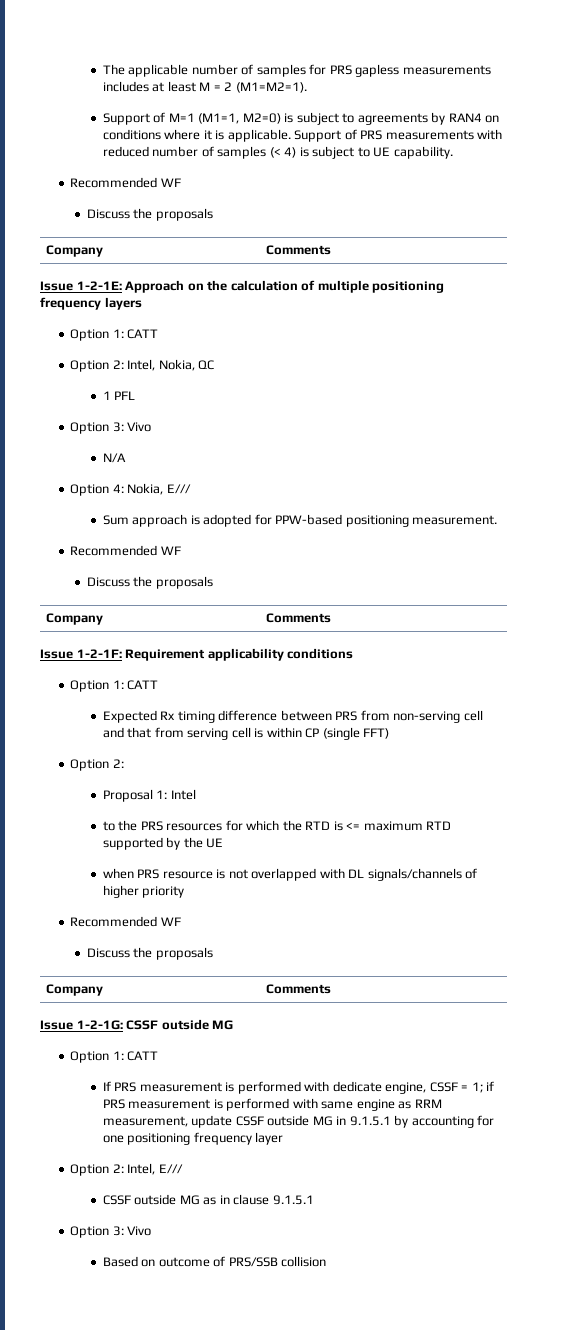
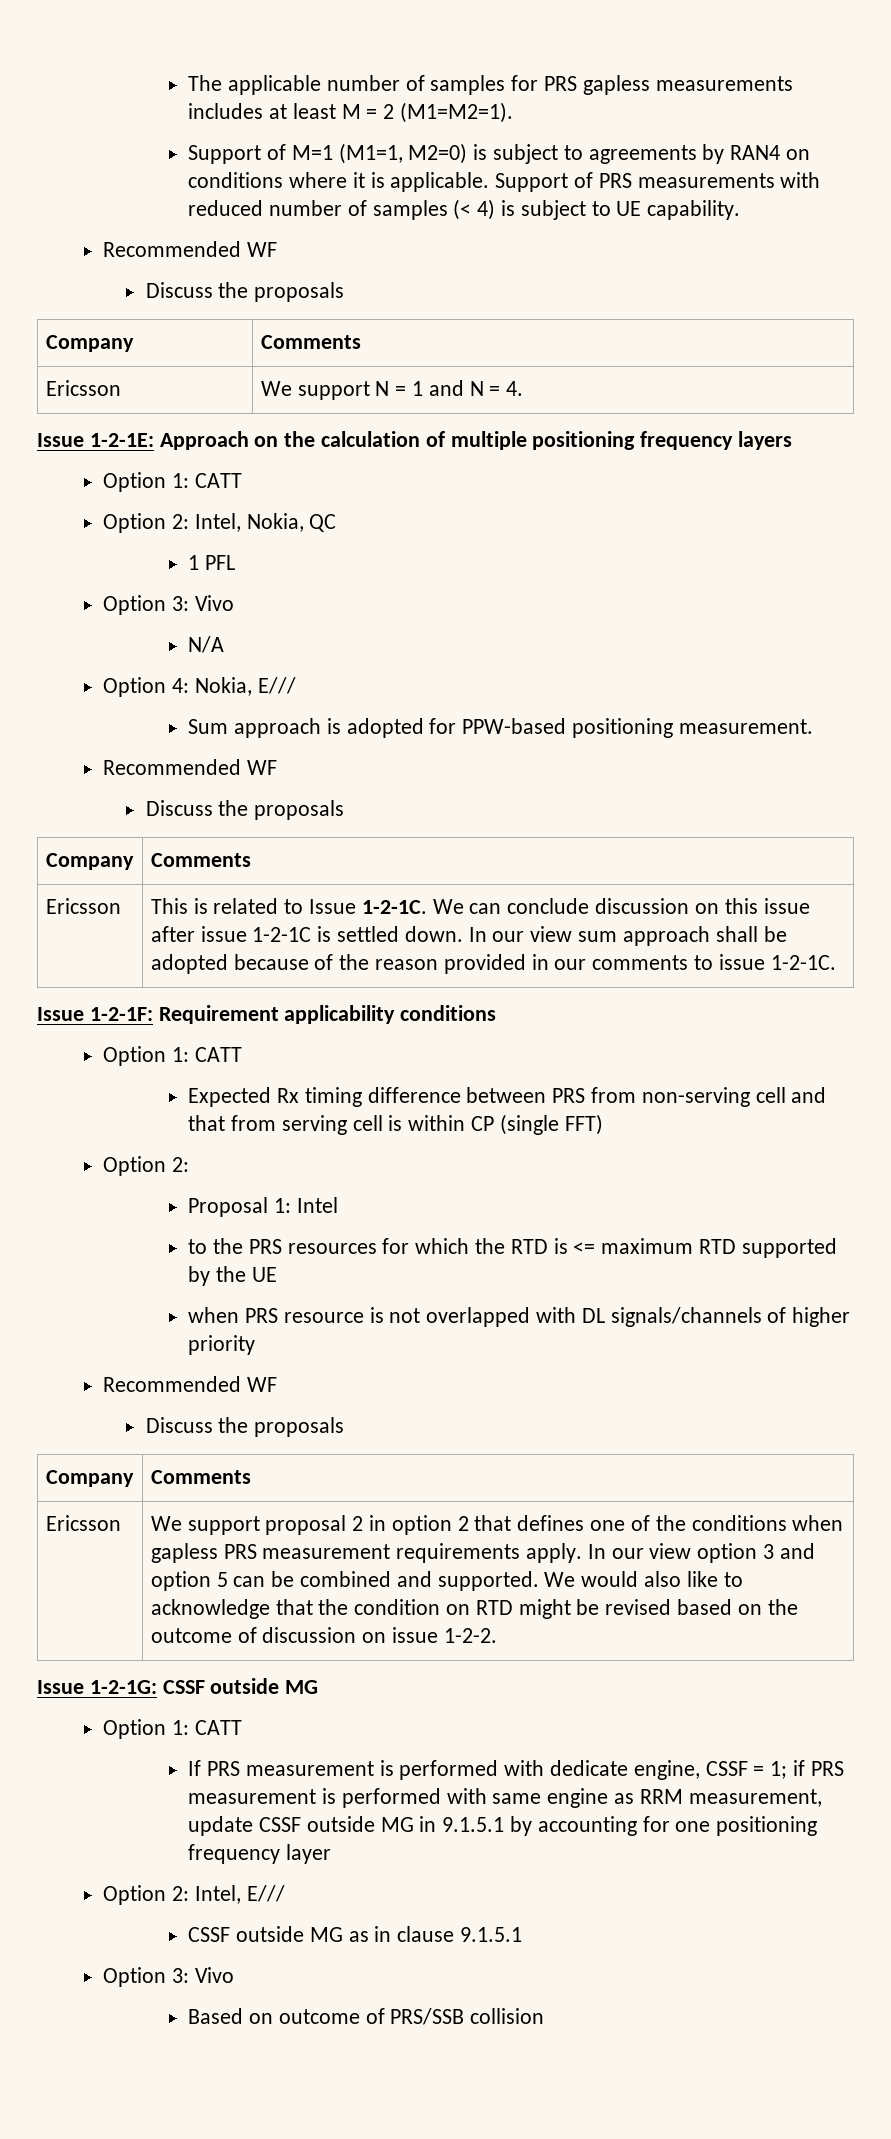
(331, 250) none -> [45,380,121,396] [260,380,524,400] // Ericsson | We support N = 1 and N = 4.
(331, 618) none -> [45,898,121,914] [150,898,810,914] [150,926,787,946] [150,954,836,974] // Ericsson | This is related to Issue 1-2-1C. We can conclude discussion on this issue after issue 1-2-1C is settled down. In our view sum approach shall be adopted because of the reason provided in our comments to issue 1-2-1C.
(331, 989) none -> [45,1515,121,1531] [150,1515,844,1535] [150,1543,815,1563] [150,1571,743,1591] [150,1599,798,1619] [150,1627,497,1643] // Ericsson | We support proposal 2 in option 2 that defines one of the conditions when gapless PRS measurement requirements apply. In our view option 3 and option 5 can be combined and supported. We would also like to acknowledge that the condition on RTD might be revised based on the outcome of discussion on issue 1-2-2.

